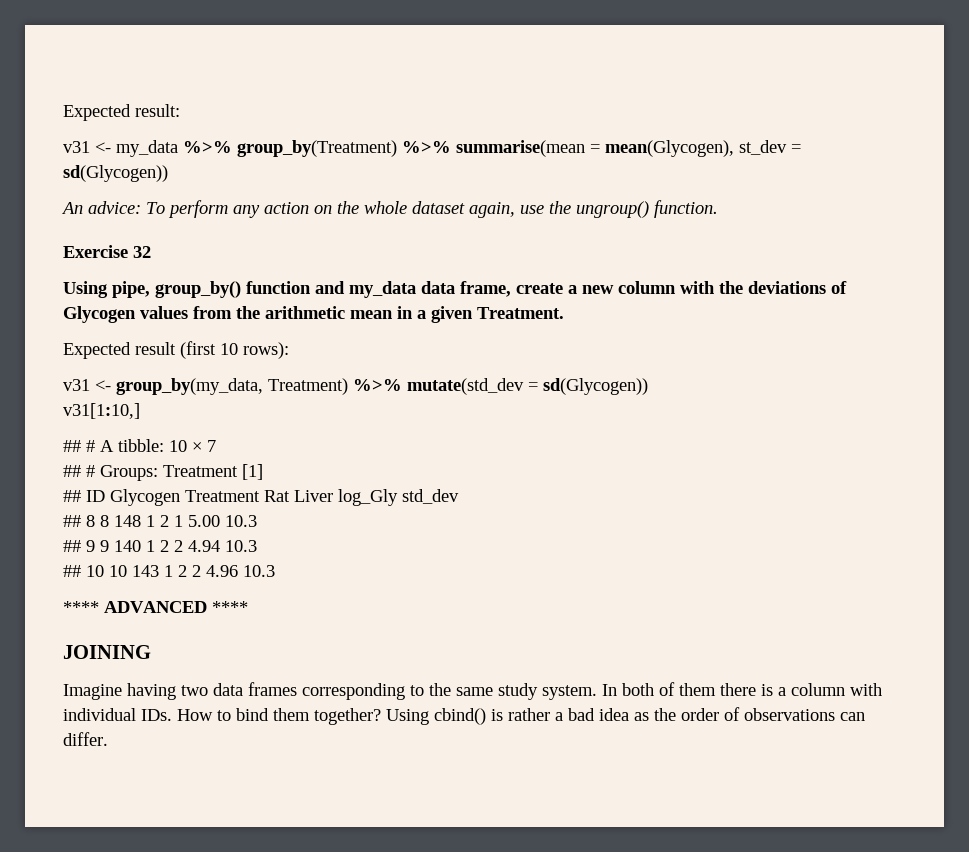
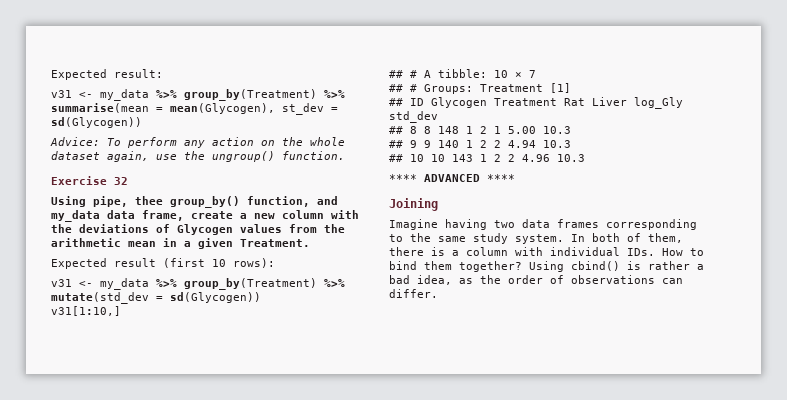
[61,201,141,214] An advice: -> [50,137,100,146] Advice:
[155,281,311,298] group_by() function -> [135,196,310,208] thee group_by() function,
[116,378,348,395] group_by(my_data, Treatment) -> [100,278,317,290] my_data %>% group_by(Treatment)
[63,645,151,659] JOINING -> [389,198,438,211] Joining
[679,683,716,696] them -> [648,233,683,243] them,
[599,708,629,721] idea -> [417,275,452,285] idea,

